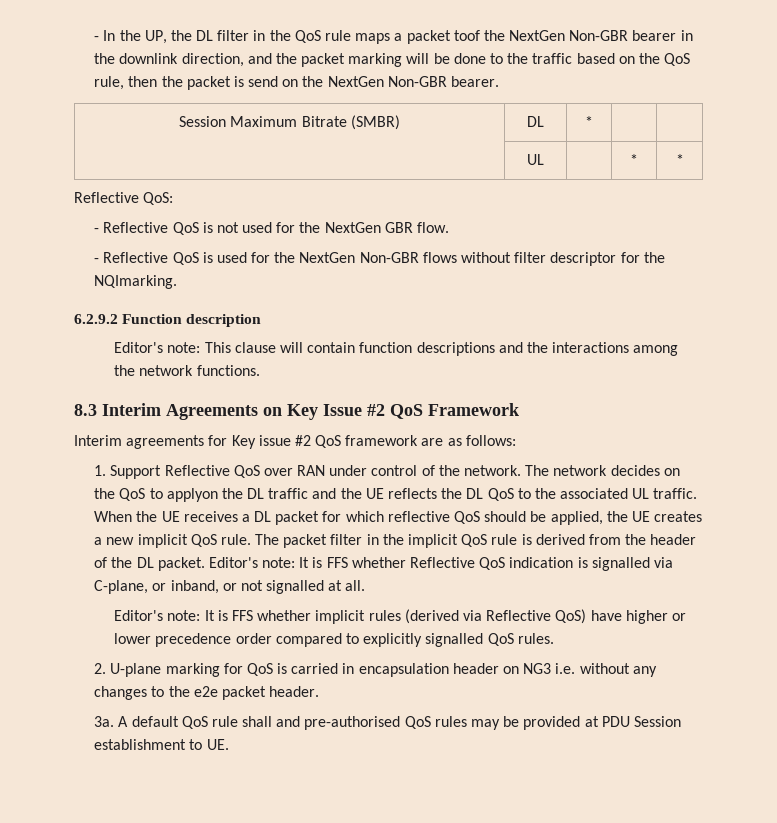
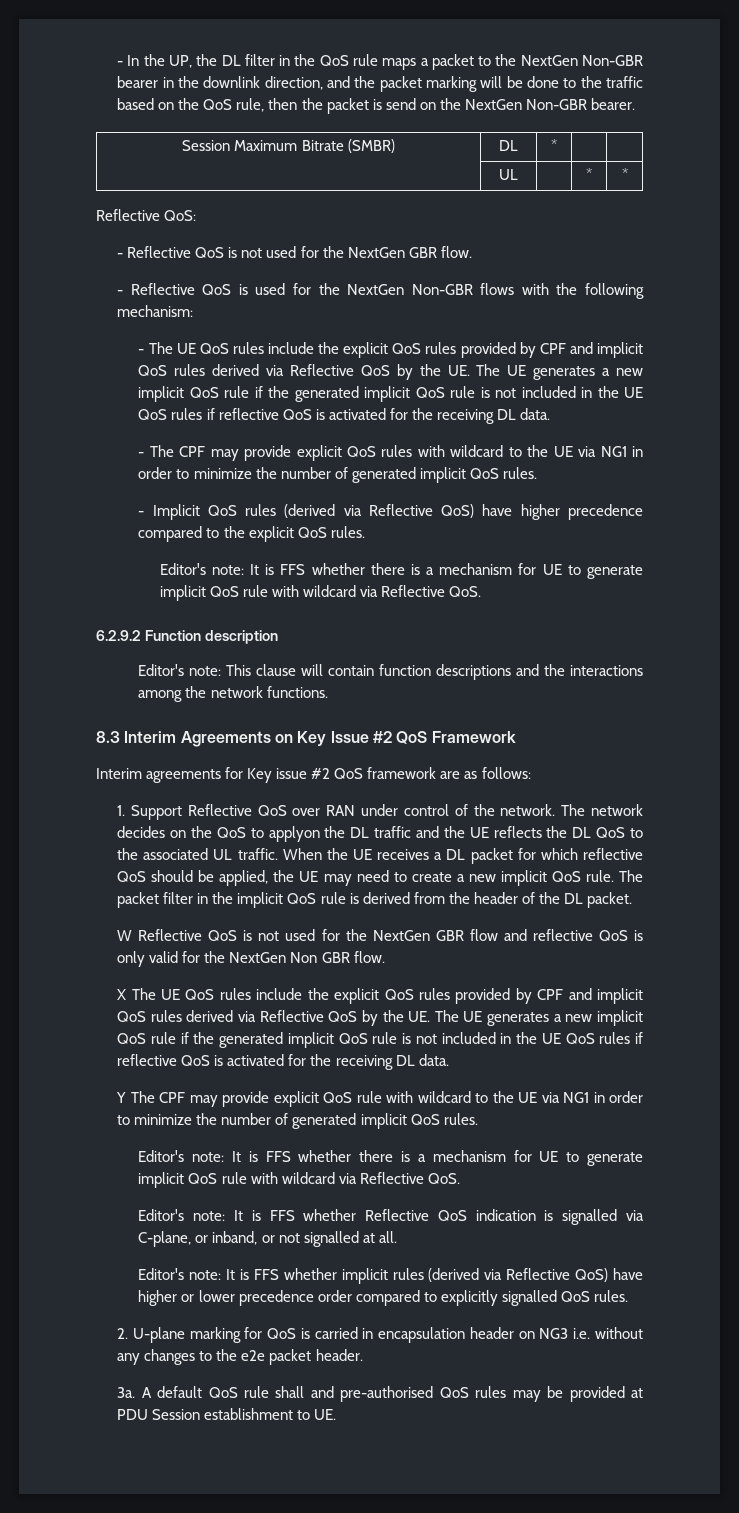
[453,30,480,41] toof -> [478,56,492,66] to
[460,252,665,266] [94,275,178,289] without filter descriptor for the NQImarking. -> [521,283,644,299] [117,305,194,317] [138,342,644,358] [138,364,643,380] [138,386,643,402] [138,408,550,424] [138,445,643,461] [138,467,537,483] [138,504,644,520] [138,526,365,542] [159,563,644,579] [159,585,481,601] with the following mechanism: // - The UE QoS rules include the explicit QoS rules provided by CPF and implicit QoS rules derived via Reflective QoS by the UE. The UE generates a new implicit QoS rule if the generated implicit QoS rule is not included in the UE QoS rules if reflective QoS is activated for the receiving DL data. // - The CPF may provide explicit QoS rules with wildcard to the UE via NG1 in order to minimize the number of generated implicit QoS rules. // - Implicit QoS rules (derived via Reflective QoS) have higher precedence compared to the explicit QoS rules. // Editor's note: It is FFS whether there is a mechanism for UE to generate implicit QoS rule with wildcard via Reflective QoS.
[654,511,703,522] creates -> [323,870,452,886] may need to create
(205, 564) none -> [117,929,644,941] [117,951,385,967] [117,988,643,1004] [117,1010,643,1026] [117,1032,643,1048] [117,1054,449,1070] [116,1091,643,1107] [117,1113,478,1129] [138,1150,643,1166] [138,1172,460,1188] // W Reflective QoS is not used for the NextGen GBR flow and reflective QoS is only valid for the NextGen Non GBR flow. // X The UE QoS rules include the explicit QoS rules provided by CPF and implicit QoS rules derived via Reflective QoS by the UE. The UE generates a new implicit QoS rule if the generated implicit QoS rule is not included in the UE QoS rules if reflective QoS is activated for the receiving DL data. // Y The CPF may provide explicit QoS rule with wildcard to the UE via NG1 in order to minimize the number of generated implicit QoS rules. // Editor's note: It is FFS whether there is a mechanism for UE to generate implicit QoS rule with wildcard via Reflective QoS. //

